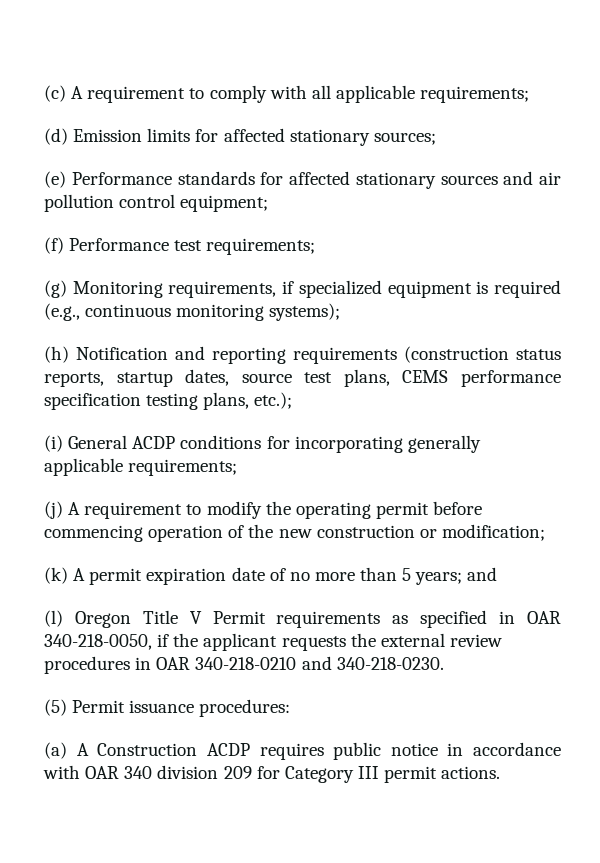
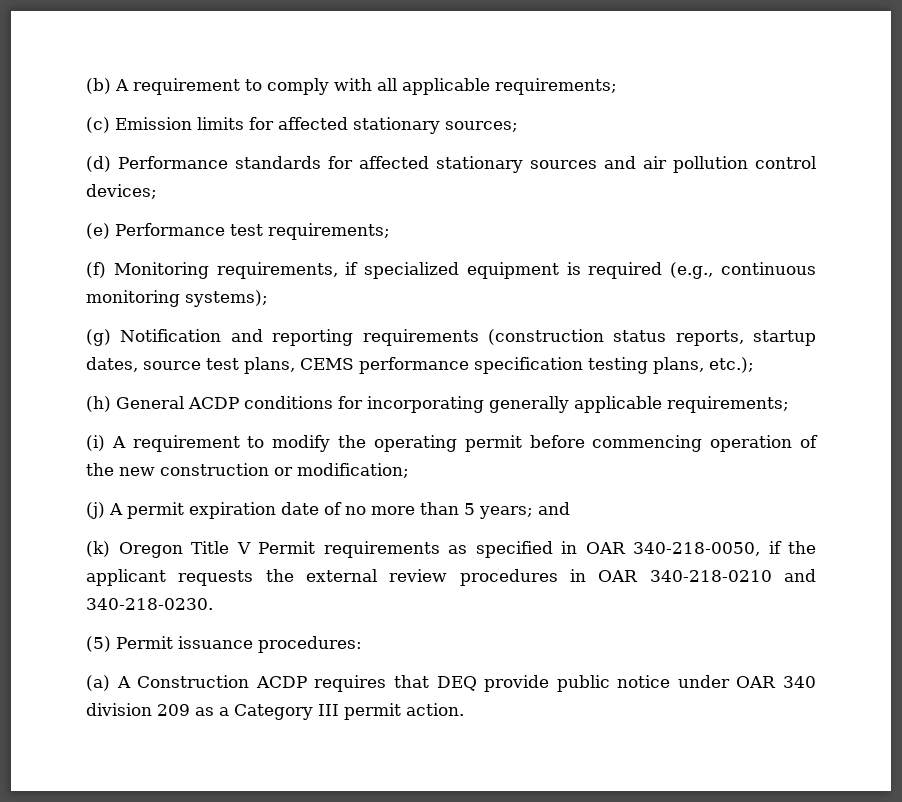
[44,85,66,102] (c) -> [86,78,111,94] (b)
[44,128,68,145] (d) -> [86,117,110,133] (c)
[44,171,66,188] (e) -> [86,156,111,172] (d)
[180,195,269,212] [44,237,64,254] equipment; // (f) -> [86,184,157,199] [86,223,110,239] devices; // (e)
[44,280,67,298] (g) -> [86,262,106,278] (f)
[44,346,69,363] (h) -> [86,329,111,346] (g)
[44,435,63,452] (i) -> [86,396,111,412] (h)
[44,501,63,519] (j) -> [86,435,105,451] (i)
[44,567,68,584] (k) -> [86,502,105,519] (j)
[44,610,63,627] (l) -> [86,541,110,557] (k)
[333,742,561,760] [43,765,80,779] public notice in accordance with -> [393,675,730,692] that DEQ provide public notice under
[256,766,280,779] for -> [195,707,229,716] as a
[441,766,501,779] actions. -> [406,703,464,716] action.

